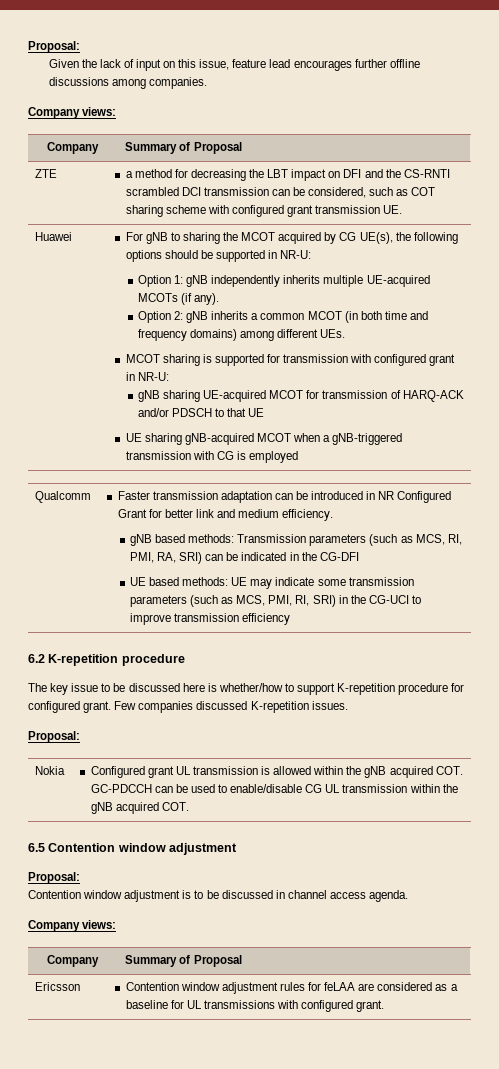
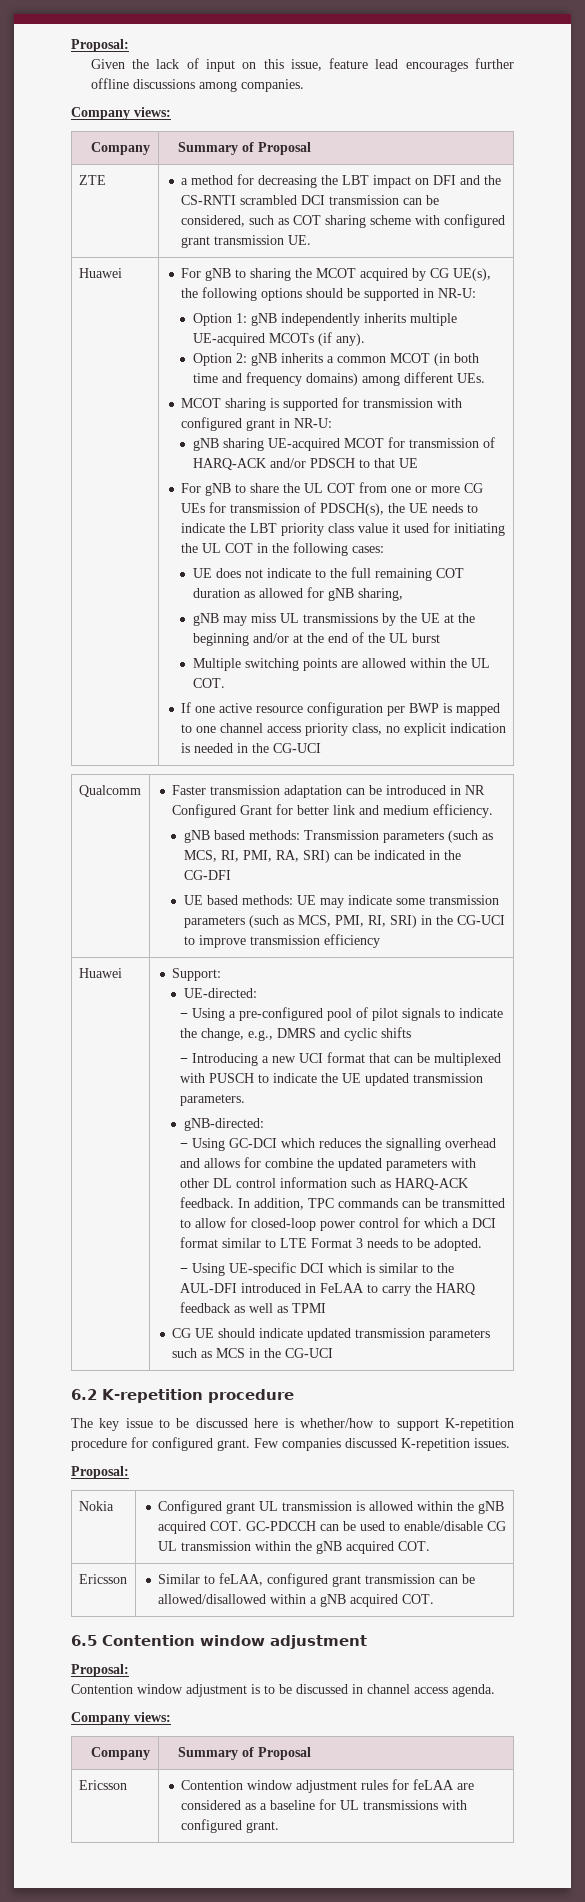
[125,433,403,445] [125,451,299,463] UE sharing gNB-acquired MCOT when a gNB-triggered transmission with CG is employed -> [181,482,484,496] [181,502,479,516] [181,522,506,536] [181,542,385,556] [192,567,464,581] [192,587,403,601] [192,613,475,626] [192,632,440,646] [192,658,490,671] [192,678,225,688] [181,702,501,716] [181,723,507,736] [181,743,322,753] For gNB to share the UL COT from one or more CG UEs for transmission of PDSCH(s), the UE needs to indicate the LBT priority class value it used for initiating the UL COT in the following cases: // UE does not indicate to the full remaining COT duration as allowed for gNB sharing, // gNB may miss UL transmissions by the UE at the beginning and/or at the end of the UL burst // Multiple switching points are allowed within the UL COT. // If one active resource configuration per BWP is mapped to one channel access priority class, no explicit indication is needed in the CG-UCI
(291, 619) none -> [78,968,122,978] [172,968,222,981] [183,988,257,998] [180,1007,504,1021] [180,1027,412,1041] [180,1052,502,1066] [180,1073,484,1086] [180,1094,246,1106] [183,1118,264,1131] [180,1138,497,1151] [180,1157,477,1171] [180,1177,469,1190] [180,1197,506,1210] [180,1217,497,1231] [180,1237,483,1251] [180,1262,455,1276] [180,1283,476,1296] [180,1302,327,1313] [172,1328,491,1341] [172,1348,334,1358] // Huawei | Support: // UE-directed: // − Using a pre-configured pool of pilot signals to indicate the change, e.g., DMRS and cyclic shifts // − Introducing a new UCI format that can be multiplexed with PUSCH to indicate the UE updated transmission parameters. // gNB-directed: // − Using GC-DCI which reduces the signalling overhead and allows for combine the updated parameters with other DL control information such as HARQ-ACK feedback. In addition, TPC commands can be transmitted to allow for closed-loop power control for which a DCI format similar to LTE Format 3 needs to be adopted. // − Using UE-specific DCI which is similar to the AUL-DFI introduced in FeLAA to carry the HARQ feedback as well as TPMI // CG UE should indicate updated transmission parameters such as MCS in the CG-UCI
(189, 806) none -> [78,1574,127,1584] [158,1573,476,1587] [158,1594,435,1607] // Ericsson | Similar to feLAA, configured grant transmission can be allowed/disallowed within a gNB acquired COT.

